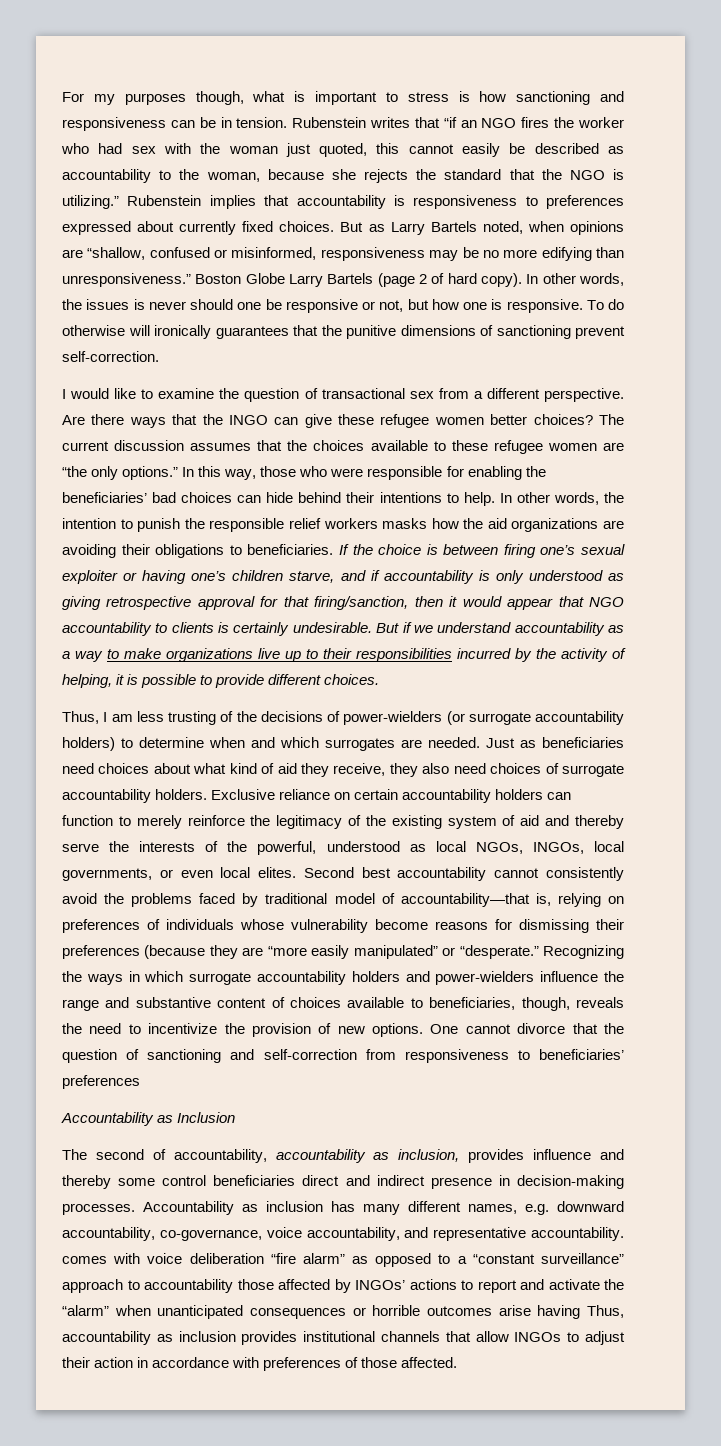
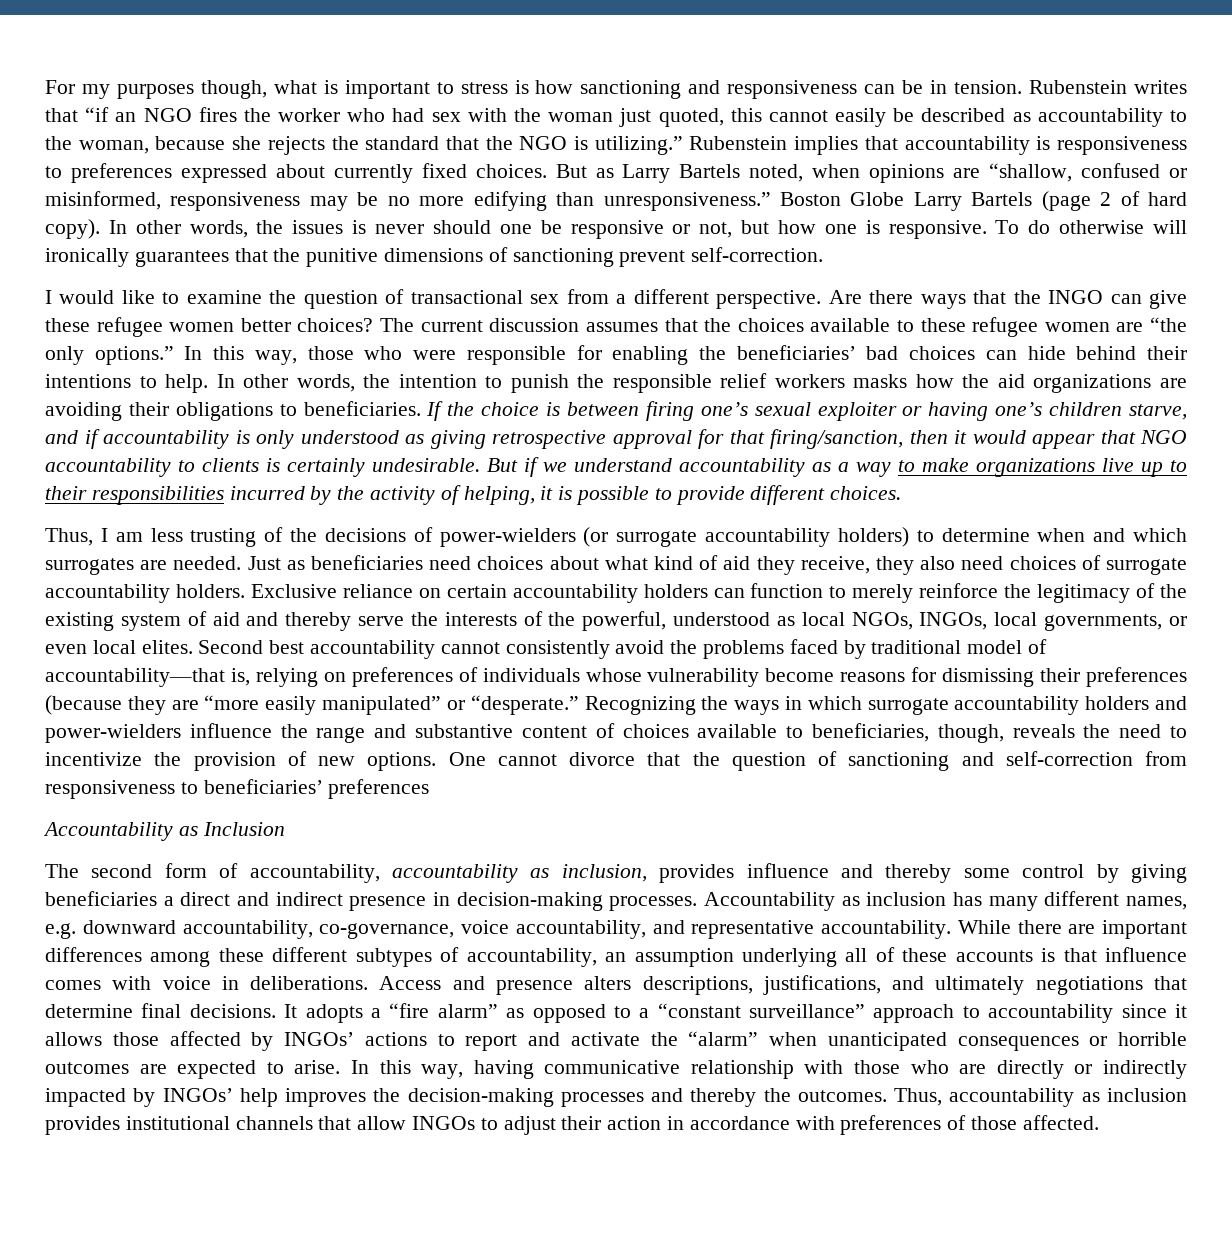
(144, 1154) none -> [164,863,207,878] form
[213,1175,296,1186] beneficiaries -> [1096,864,1187,883] [45,891,174,906] by giving beneficiaries a
[62,1253,264,1264] comes with voice deliberation -> [957,920,1187,939] [45,947,1187,967] [45,975,1188,995] [45,1003,381,1023] While there are important differences among these different subtypes of accountability, an assumption underlying all of these accounts is that influence comes with voice in deliberations. Access and presence alters descriptions, justifications, and ultimately negotiations that determine final decisions. It adopts a
(233, 1286) none -> [1121,1004,1188,1018] [45,1032,102,1046] since it allows
[498,1305,581,1319] arise having -> [139,1060,1188,1079] [45,1088,887,1107] are expected to arise. In this way, having communicative relationship with those who are directly or indirectly impacted by INGOs’ help improves the decision-making processes and thereby the outcomes.

